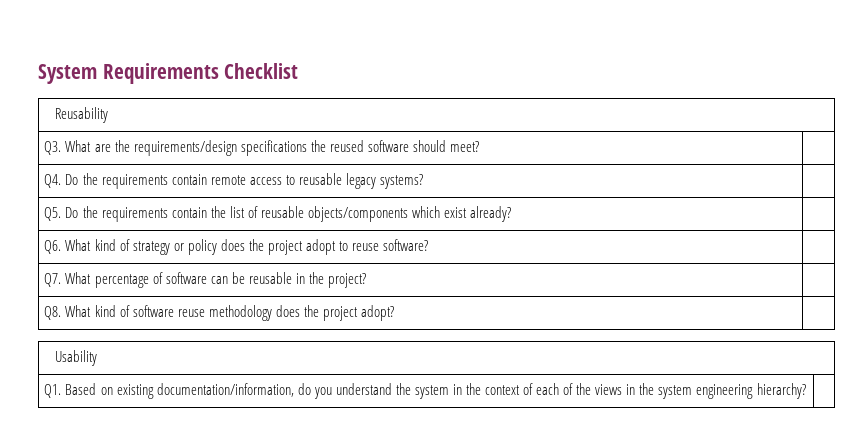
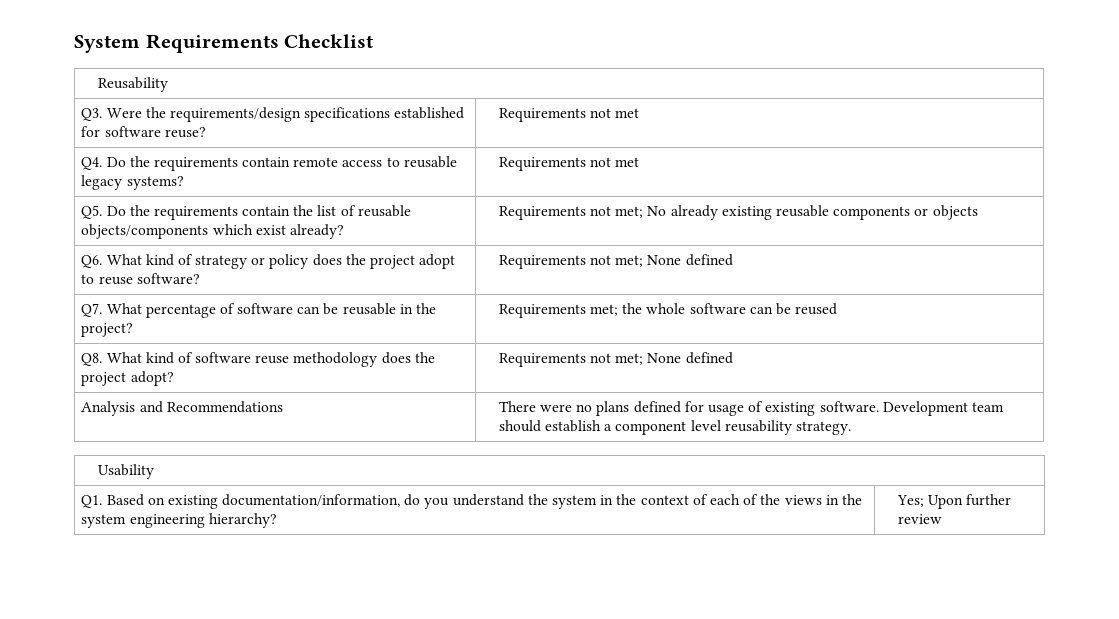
[65,140,111,152] What are -> [106,108,142,118] Were
[310,140,479,152] the reused software should meet? | -> [394,107,465,119] [81,126,206,138] [498,108,640,122] established for software reuse? | Requirements not met
(423, 181) none -> [498,157,640,171] Requirements not met
(512, 214) none -> [498,205,978,220] Requirements not met; No already existing reusable components or objects
(429, 245) none -> [498,254,733,269] Requirements not met; None defined
(366, 280) none -> [498,303,838,318] Requirements met; the whole software can be reused
(394, 313) none -> [498,352,733,367] [81,401,283,416] [498,401,1004,416] [498,420,852,435] Requirements not met; None defined // Analysis and Recommendations | There were no plans defined for usage of existing software. Development team should establish a component level reusability strategy.
(806, 391) none -> [896,494,1012,509] [897,514,942,524] Yes; Upon further review

